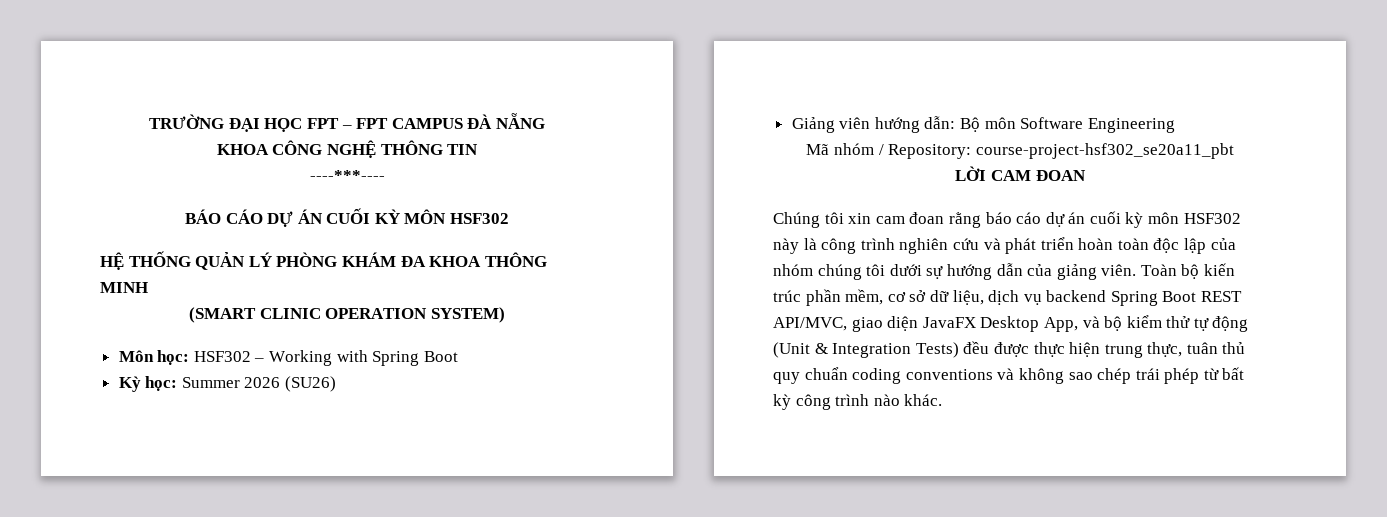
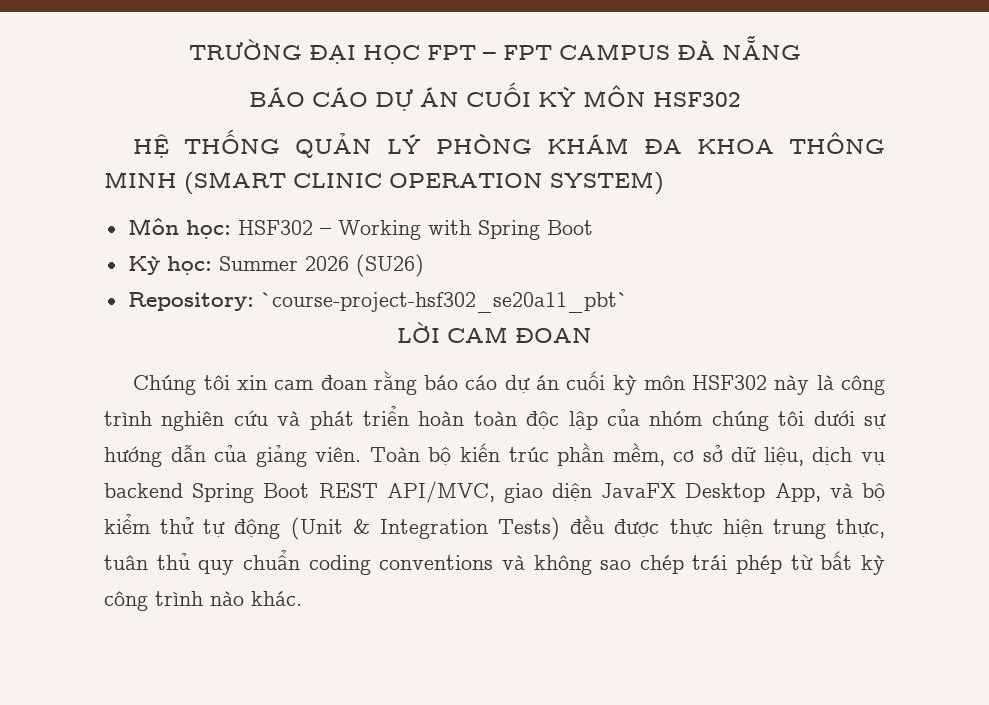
[216,140,479,158] [309,170,385,181] // KHOA CÔNG NGHỆ THÔNG TIN // ----***---- -> (801, 47) none
(148, 287) // -> (177, 179) none
[791,116,1175,133] [806,143,1234,159] Giảng viên hướng dẫn: Bộ môn Software Engineering // Mã nhóm / Repository: course-project-hsf302_se20a11_pbt -> [127,292,628,313] Repository: `course-project-hsf302_se20a11_pbt`

